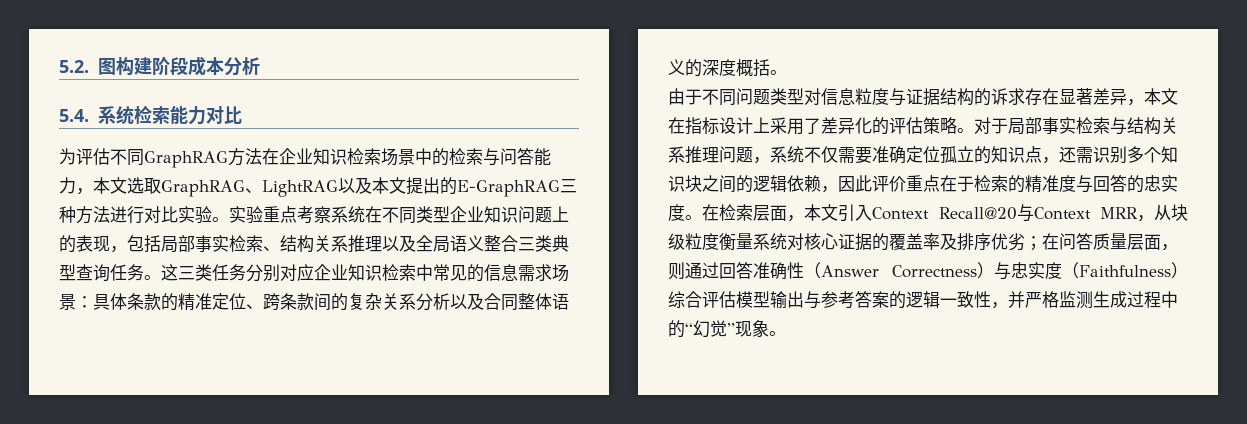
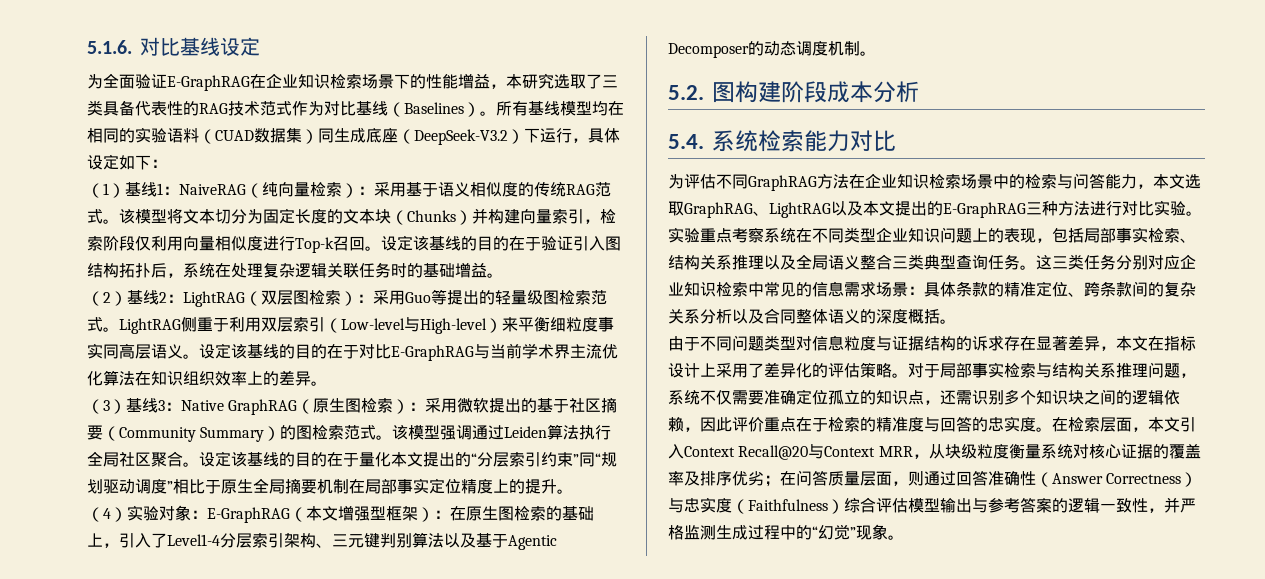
(59, 66) none -> [87,37,260,56] [87,73,618,91] [87,100,624,117] [87,127,620,145] [87,154,167,170] [87,182,611,198] [87,208,616,225] [87,235,621,253] [87,262,503,278] [87,289,607,307] [87,317,614,334] [87,343,618,361] [87,370,327,386] [87,397,618,415] [87,424,612,442] [87,451,617,467] [87,478,573,494] [87,505,594,523] [87,532,557,550] [668,41,876,58] 5.1.6.对比基线设定 // 为全面验证E-GraphRAG在企业知识检索场景下的性能增益，本研究选取了三类具备代表性的RAG技术范式作为对比基线（Baselines）。所有基线模型均在相同的实验语料（CUAD数据集）同生成底座（DeepSeek-V3.2）下运行，具体设定如下： // （1）基线1：NaiveRAG（纯向量检索）：采用基于语义相似度的传统RAG范式。该模型将文本切分为固定长度的文本块（Chunks）并构建向量索引，检索阶段仅利用向量相似度进行Top-k召回。设定该基线的目的在于验证引入图结构拓扑后，系统在处理复杂逻辑关联任务时的基础增益。 // （2）基线2：LightRAG（双层图检索）：采用Guo等提出的轻量级图检索范式。LightRAG侧重于利用双层索引（Low-level与High-level）来平衡细粒度事实同高层语义。设定该基线的目的在于对比E-GraphRAG与当前学术界主流优化算法在知识组织效率上的差异。 // （3）基线3：Native GraphRAG（原生图检索）：采用微软提出的基于社区摘要（Community Summary）的图检索范式。该模型强调通过Leiden算法执行全局社区聚合。设定该基线的目的在于量化本文提出的“分层索引约束”同“规划驱动调度”相比于原生全局摘要机制在局部事实定位精度上的提升。 // （4）实验对象：E-GraphRAG（本文增强型框架）：在原生图检索的基础上，引入了Level1-4分层索引架构、三元键判别算法以及基于Agentic Decomposer的动态调度机制。 //

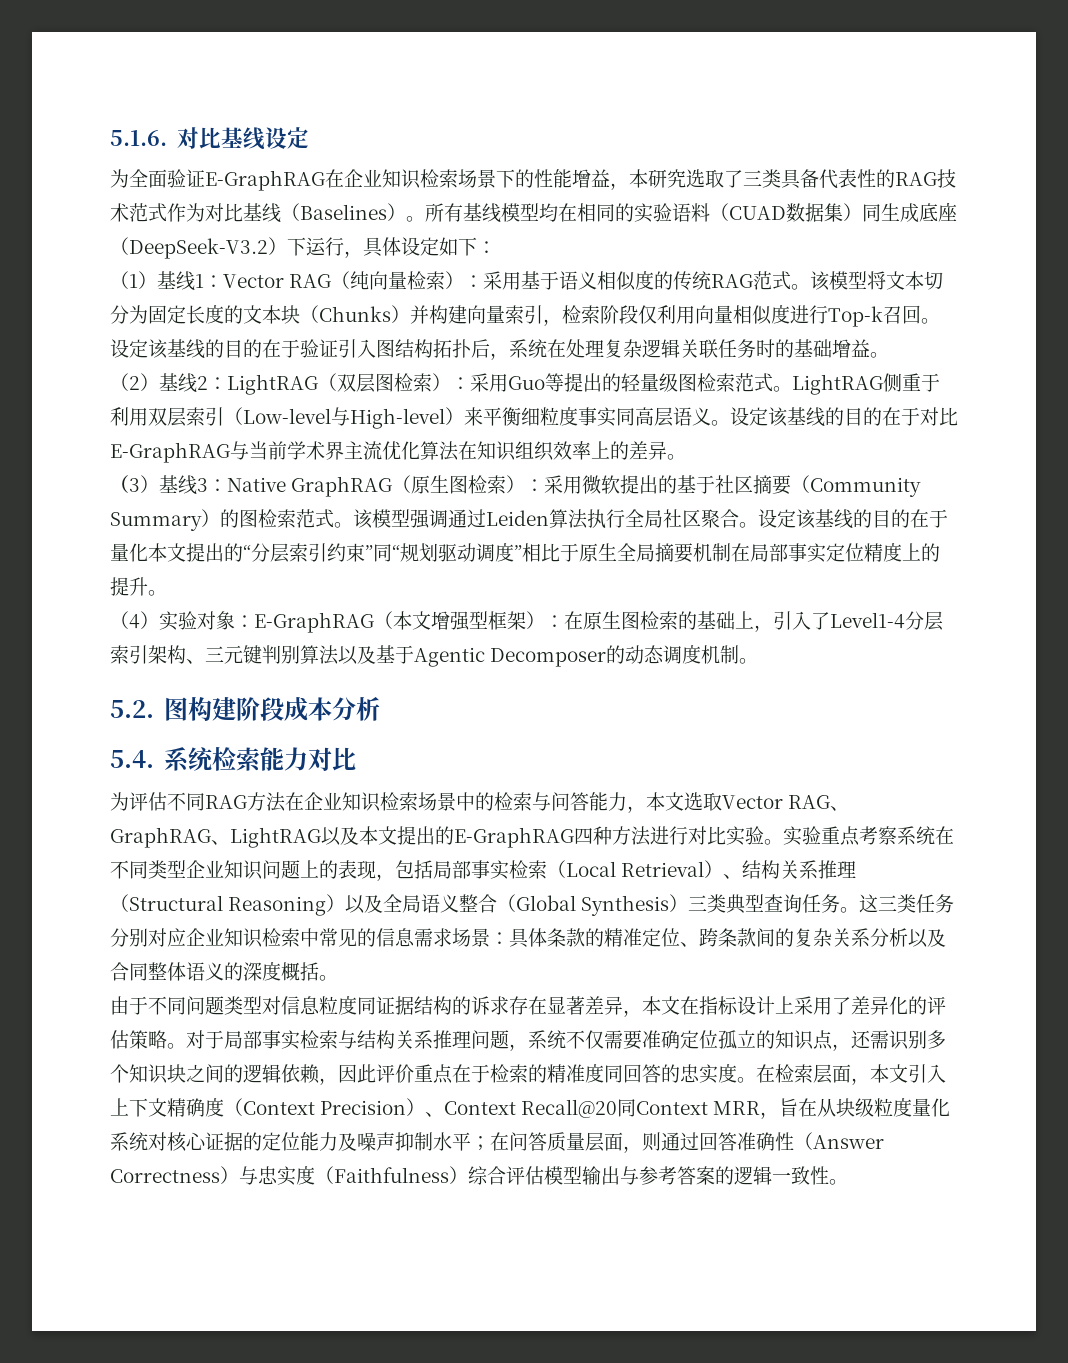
[179,184,246,195] NaiveRAG -> [223,274,332,288] Vector RAG
[748,175,817,191] GraphRAG -> [205,795,247,809] RAG
(684, 208) none -> [722,795,850,811] Vector RAG、
[1026,202,1042,215] 三 -> [574,828,593,844] 四
(1180, 235) none -> [547,860,724,878] （Local Retrieval）
(764, 262) none -> [110,894,346,916] （Structural Reasoning）
(892, 262) none -> [497,894,689,916] （Global Synthesis）
[876,336,892,351] 与 -> [357,997,376,1015] 同
[924,417,940,432] 与 -> [604,1065,623,1083] 同
(684, 451) none -> [110,1098,445,1117] 上下文精确度（Context Precision）、
[808,444,825,459] 与 -> [617,1099,637,1117] 同
(929, 456) none -> [779,1098,818,1117] 旨在
[1008,444,1041,459] 衡量 -> [912,1098,951,1117] 量化
[1168,444,1201,459] [668,471,764,486] 覆盖率及排序优劣 -> [262,1132,471,1151] 定位能力及噪声抑制水平
[1148,497,1196,513] [668,524,888,540] ，并严格监测生成过程中的“幻觉”现象 -> (829, 1175) none

